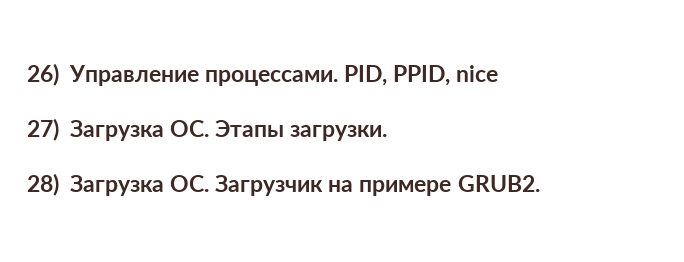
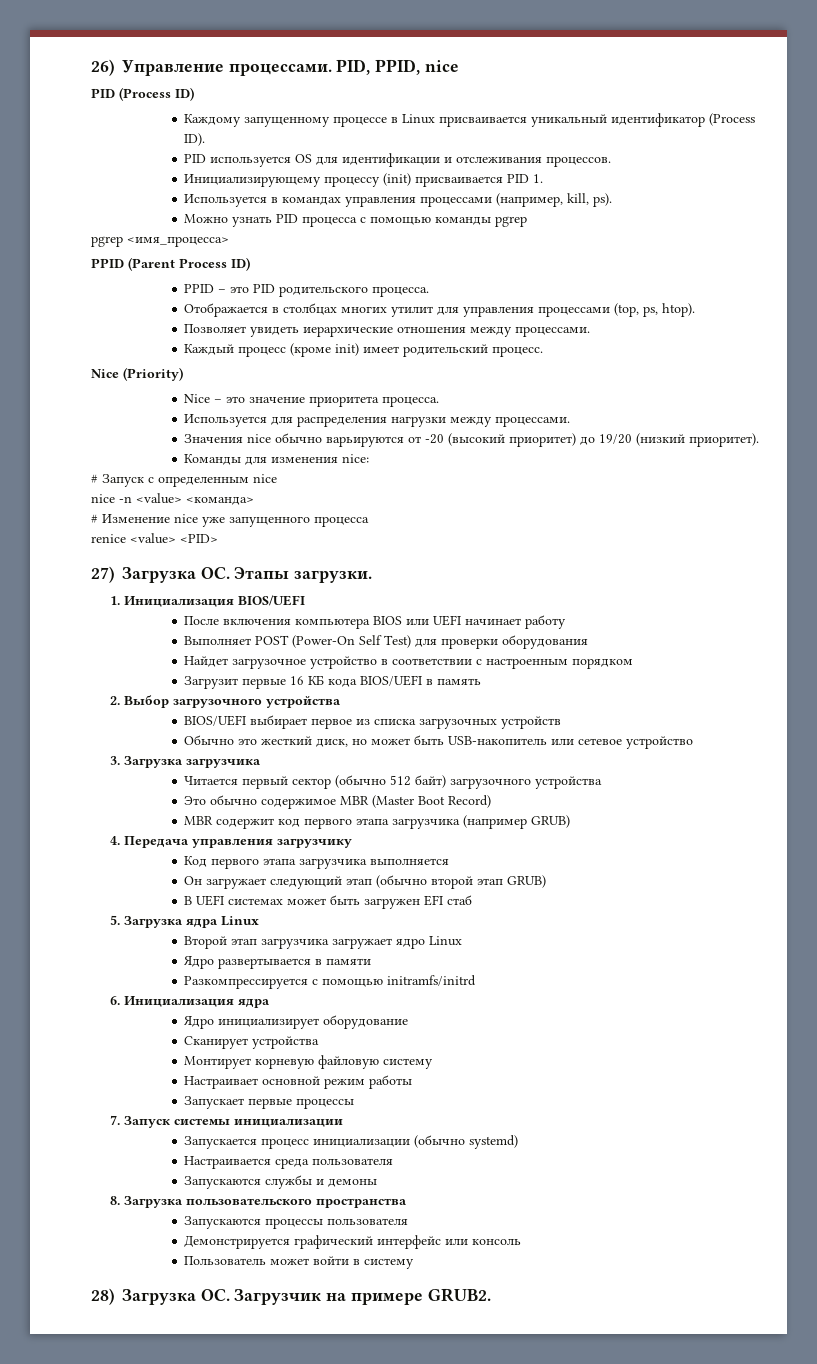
(499, 73) none -> [91,87,194,101] [184,113,756,127] [184,133,206,146] [184,153,612,167] [184,173,544,187] [184,193,613,207] [184,214,528,227] [91,236,229,247] [91,257,250,271] [184,284,430,297] [184,303,696,317] [184,324,591,337] [184,343,544,357] [91,367,183,381] [184,394,440,407] [184,414,571,427] [184,433,760,447] [184,454,370,465] [91,474,277,487] [91,493,254,505] [91,514,369,527] [91,533,218,544] // PID (Process ID) // Каждому запущенному процессе в Linux присваивается уникальный идентификатор (Process ID). // PID используется OS для идентификации и отслеживания процессов. // Инициализирующему процессу (init) присваивается PID 1. // Используется в командах управления процессами (например, kill, ps). // Можно узнать PID процесса с помощью команды pgrep // pgrep <имя_процесса> // PPID (Parent Process ID) // PPID – это PID родительского процесса. // Отображается в столбцах многих утилит для управления процессами (top, ps, htop). // Позволяет увидеть иерархические отношения между процессами. // Каждый процесс (кроме init) имеет родительский процесс. // Nice (Priority) // Nice – это значение приоритета процесса. // Используется для распределения нагрузки между процессами. // Значения nice обычно варьируются от -20 (высокий приоритет) до 19/20 (низкий приоритет). // Команды для изменения nice: // # Запуск с определенным nice // nice -n <value> <команда> // # Изменение nice уже запущенного процесса // renice <value> <PID>
(388, 133) none -> [110,595,306,607] [184,615,567,629] [184,635,589,649] [184,656,634,669] [184,675,482,689] [110,695,342,708] [184,715,562,729] [184,735,694,749] [110,756,262,768] [184,775,603,789] [184,795,492,809] [184,815,571,829] [110,836,353,848] [184,856,450,869] [184,875,547,889] [184,895,473,909] [110,915,260,928] [184,936,463,949] [184,956,372,969] [184,975,477,989] [110,996,271,1008] [184,1015,409,1029] [184,1036,320,1049] [184,1055,434,1069] [184,1075,413,1089] [184,1096,355,1109] [110,1115,344,1128] [184,1135,519,1149] [184,1156,394,1169] [184,1175,378,1189] [110,1196,408,1208] [184,1216,409,1229] [184,1235,522,1249] [184,1256,415,1269] // 1. Инициализация BIOS/UEFI // После включения компьютера BIOS или UEFI начинает работу // Выполняет POST (Power-On Self Test) для проверки оборудования // Найдет загрузочное устройство в соответствии с настроенным порядком // Загрузит первые 16 КБ кода BIOS/UEFI в память // 2. Выбор загрузочного устройства // BIOS/UEFI выбирает первое из списка загрузочных устройств // Обычно это жесткий диск, но может быть USB-накопитель или сетевое устройство // 3. Загрузка загрузчика // Читается первый сектор (обычно 512 байт) загрузочного устройства // Это обычно содержимое MBR (Master Boot Record) // МBR содержит код первого этапа загрузчика (например GRUB) // 4. Передача управления загрузчику // Код первого этапа загрузчика выполняется // Он загружает следующий этап (обычно второй этап GRUB) // В UEFI системах может быть загружен EFI стаб // 5. Загрузка ядра Linux // Второй этап загрузчика загружает ядро Linux // Ядро развертывается в памяти // Разкомпрессируется с помощью initramfs/initrd // 6. Инициализация ядра // Ядро инициализирует оборудование // Сканирует устройства // Монтирует корневую файловую систему // Настраивает основной режим работы // Запускает первые процессы // 7. Запуск системы инициализации // Запускается процесс инициализации (обычно systemd) // Настраивается среда пользователя // Запускаются службы и демоны // 8. Загрузка пользовательского пространства // Запускаются процессы пользователя // Демонстрируется графический интерфейс или консоль // Пользователь может войти в систему

